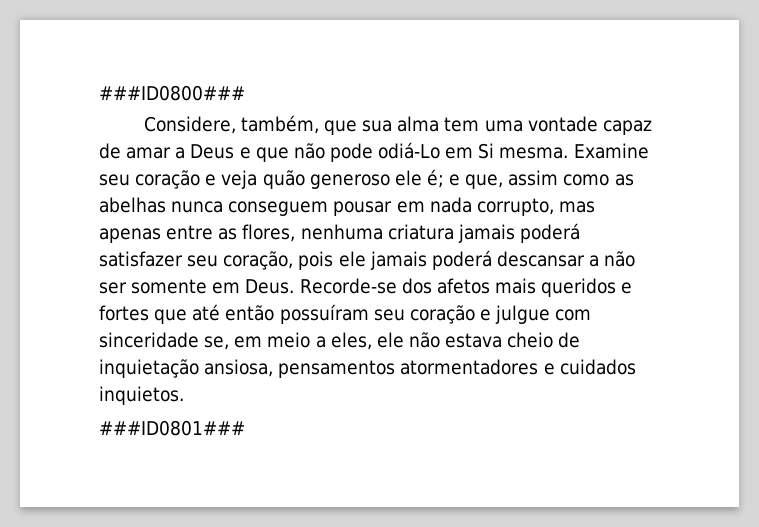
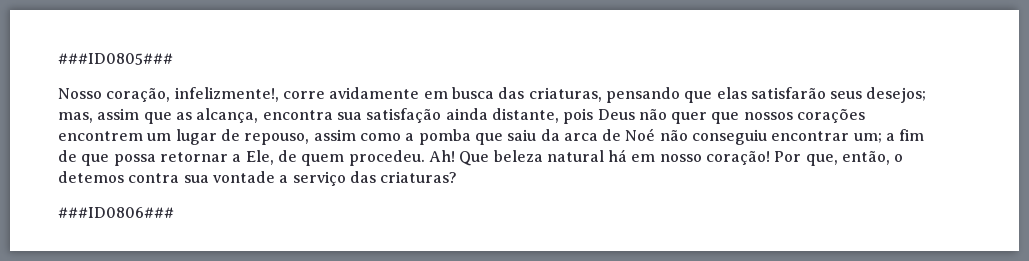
[99,85,245,101] [143,115,652,135] [99,142,649,162] [99,169,634,189] [99,197,595,216] [99,223,580,243] [99,250,636,270] [99,278,633,297] [99,304,592,324] [99,332,581,350] [99,359,636,378] [99,386,184,405] [99,420,245,436] ###ID0800### // Considere, também, que sua alma tem uma vontade capaz de amar a Deus e que não pode odiá-Lo em Si mesma. Examine seu coração e veja quão generoso ele é; e que, assim como as abelhas nunca conseguem pousar em nada corrupto, mas apenas entre as flores, nenhuma criatura jamais poderá satisfazer seu coração, pois ele jamais poderá descansar a não ser somente em Deus. Recorde-se dos afetos mais queridos e fortes que até então possuíram seu coração e julgue com sinceridade se, em meio a eles, ele não estava cheio de inquietação ansiosa, pensamentos atormentadores e cuidados inquietos. // ###ID0801### -> [58,53,173,65] [58,87,927,103] [58,108,866,124] [58,128,925,145] [58,149,904,166] [58,171,458,186] [58,207,174,218] ###ID0805### // Nosso coração, infelizmente!, corre avidamente em busca das criaturas, pensando que elas satisfarão seus desejos; mas, assim que as alcança, encontra sua satisfação ainda distante, pois Deus não quer que nossos corações encontrem um lugar de repouso, assim como a pomba que saiu da arca de Noé não conseguiu encontrar um; a fim de que possa retornar a Ele, de quem procedeu. Ah! Que beleza natural há em nosso coração! Por que, então, o detemos contra sua vontade a serviço das criaturas? // ###ID0806###

